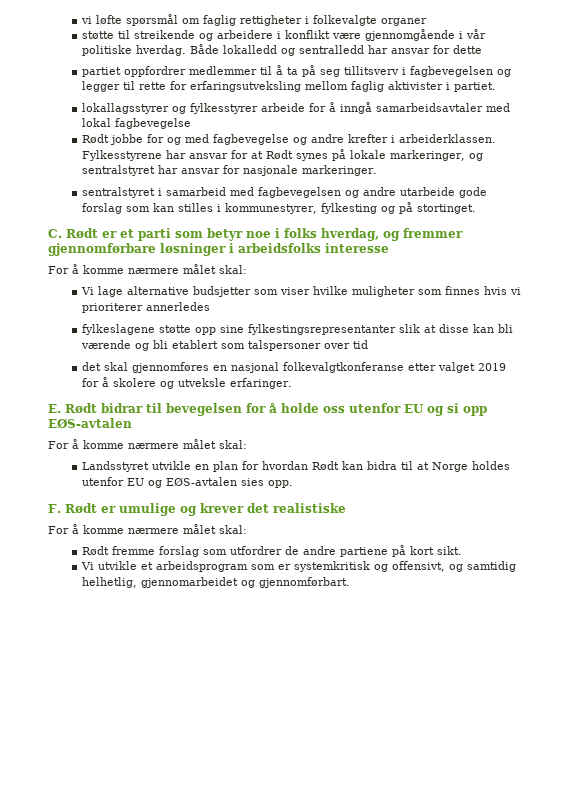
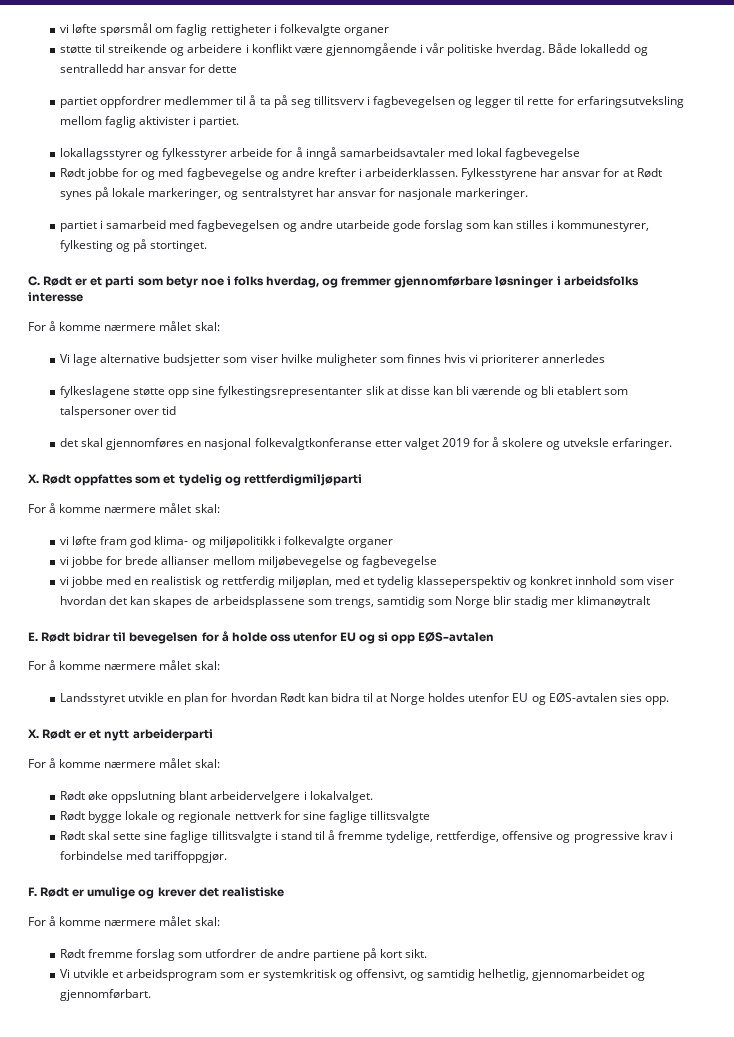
[82,187,156,198] sentralstyret -> [59,220,97,232] partiet
(293, 383) none -> [28,474,362,486] [28,503,220,513] [59,536,393,548] [59,556,437,568] [59,576,674,588] [59,596,651,608] // X. Rødt oppfattes som et tydelig og rettferdigmiljøparti // For å komme nærmere målet skal: // vi løfte fram god klima- og miljøpolitikk i folkevalgte organer // vi jobbe for brede allianser mellom miljøbevegelse og fagbevegelse // vi jobbe med en realistisk og rettferdig miljøplan, med et tydelig klasseperspektiv og konkret innhold som viser hvordan det kan skapes de arbeidsplassene som trengs, samtidig som Norge blir stadig mer klimanøytralt
(294, 484) none -> [28,729,213,741] [28,758,220,768] [59,791,373,803] [59,811,430,823] [59,830,673,843] [59,851,228,863] // X. Rødt er et nytt arbeiderparti // For å komme nærmere målet skal: // Rødt øke oppslutning blant arbeidervelgere i lokalvalget. // Rødt bygge lokale og regionale nettverk for sine faglige tillitsvalgte // Rødt skal sette sine faglige tillitsvalgte i stand til å fremme tydelige, rettferdige, offensive og progressive krav i forbindelse med tariffoppgjør.

